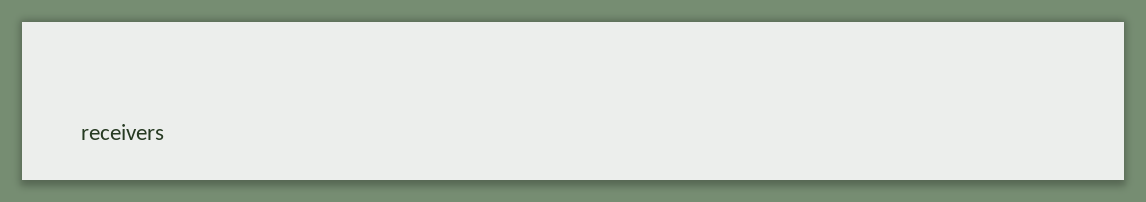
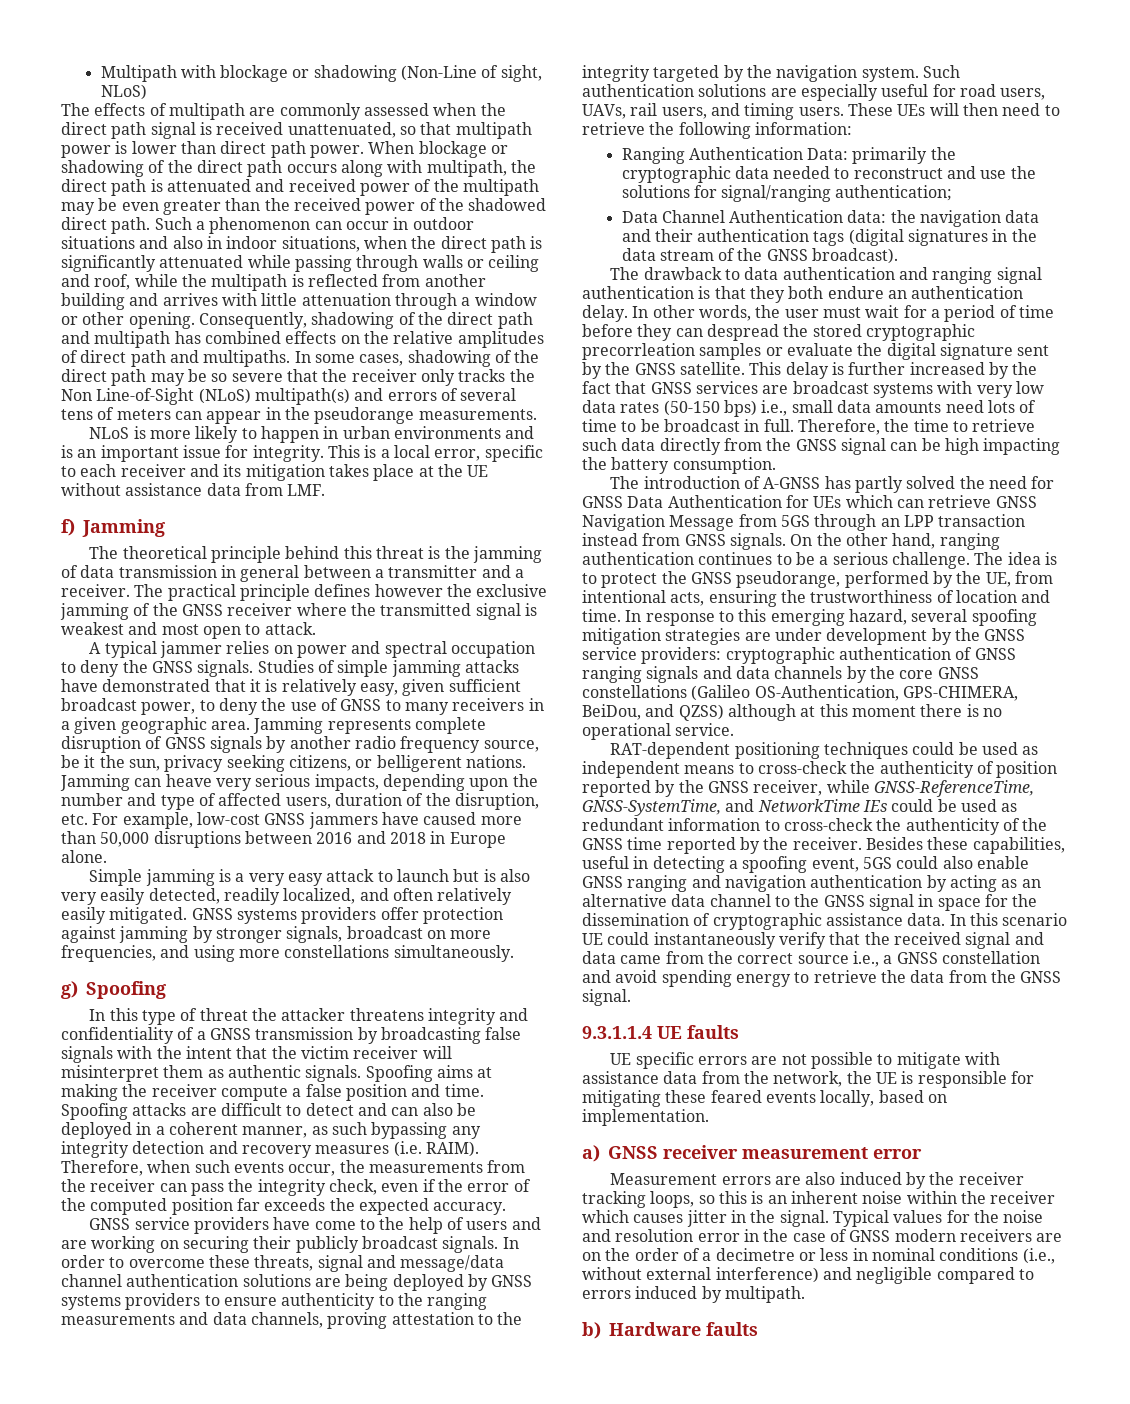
[81,124,164,140] receivers -> [100,65,542,82] [100,84,147,100] [61,103,506,120] [61,122,532,139] [61,141,508,158] [61,160,536,177] [61,179,539,196] [61,198,547,215] [61,217,474,234] [61,236,543,253] [61,255,540,272] [61,274,486,291] [61,293,537,310] [61,312,533,329] [61,331,544,348] [61,350,540,367] [61,369,535,386] [61,388,517,405] [61,407,537,424] [89,426,535,443] [61,445,543,462] [61,464,489,481] [61,483,326,496] [61,519,165,537] [89,546,542,563] [61,565,524,582] [61,584,548,601] [60,603,537,620] [61,622,316,639] [89,641,535,658] [61,660,519,677] [61,679,521,696] [61,698,544,715] [61,717,486,734] [61,736,539,753] [61,755,526,772] [60,774,538,791] [61,793,539,810] [61,812,522,829] [61,831,506,848] [61,850,107,863] [89,869,530,886] [61,888,513,905] [61,907,503,924] [61,926,492,943] [61,945,514,962] [61,981,166,999] [89,1008,529,1025] [61,1027,522,1044] [61,1046,452,1063] [61,1065,493,1082] [61,1084,484,1101] [61,1103,476,1120] [61,1122,481,1139] [61,1141,479,1158] [61,1160,526,1176] [61,1179,531,1196] [61,1198,507,1215] [89,1217,541,1234] [61,1236,519,1253] [61,1255,505,1272] [61,1274,533,1291] [61,1293,488,1310] [61,1312,523,1329] [582,65,960,82] [582,84,1046,101] [582,103,1060,120] [582,122,852,139] [621,147,956,164] [621,166,1036,183] [621,185,953,202] [621,210,1040,227] [621,229,1037,246] [621,248,899,264] [610,267,1042,284] [582,286,1024,303] [582,305,1054,322] [582,324,975,341] [582,343,1050,360] [582,362,1038,379] [582,381,1044,398] [582,400,1037,417] [582,419,1036,435] [582,438,1061,455] [582,457,776,474] [610,476,1055,493] [582,495,1037,508] [582,514,1026,531] [582,533,1000,550] [582,552,1057,569] [582,571,1053,588] [582,590,1051,607] [582,609,1037,626] [582,628,1026,645] [582,647,1016,664] [582,666,979,683] [582,685,1018,701] [582,704,1002,721] [582,723,735,740] [610,742,1039,759] [582,761,1058,778] [582,780,1034,797] [582,799,1018,816] [582,818,1048,835] [582,837,1065,854] [582,856,1029,873] [582,875,1041,892] [582,894,1038,911] [582,913,1068,930] [582,932,1044,949] [582,951,1040,967] [582,970,1062,987] [582,989,631,1006] [582,1025,739,1039] [610,1052,1000,1069] [582,1071,1034,1088] [582,1090,947,1107] [582,1109,709,1126] [582,1145,922,1162] [610,1172,1024,1189] [582,1191,1056,1208] [582,1210,1044,1227] [582,1229,1063,1242] [582,1248,1055,1264] [582,1267,1034,1284] [582,1286,805,1303] [582,1322,758,1339] Multipath with blockage or shadowing (Non-Line of sight, NLoS) // The effects of multipath are commonly assessed when the direct path signal is received unattenuated, so that multipath power is lower than direct path power. When blockage or shadowing of the direct path occurs along with multipath, the direct path is attenuated and received power of the multipath may be even greater than the received power of the shadowed direct path. Such a phenomenon can occur in outdoor situations and also in indoor situations, when the direct path is significantly attenuated while passing through walls or ceiling and roof, while the multipath is reflected from another building and arrives with little attenuation through a window or other opening. Consequently, shadowing of the direct path and multipath has combined effects on the relative amplitudes of direct path and multipaths. In some cases, shadowing of the direct path may be so severe that the receiver only tracks the Non Line-of-Sight (NLoS) multipath(s) and errors of several tens of meters can appear in the pseudorange measurements. // NLoS is more likely to happen in urban environments and is an important issue for integrity. This is a local error, specific to each receiver and its mitigation takes place at the UE without assistance data from LMF. // f) Jamming // The theoretical principle behind this threat is the jamming of data transmission in general between a transmitter and a receiver. The practical principle defines however the exclusive jamming of the GNSS receiver where the transmitted signal is weakest and most open to attack. // A typical jammer relies on power and spectral occupation to deny the GNSS signals. Studies of simple jamming attacks have demonstrated that it is relatively easy, given sufficient broadcast power, to deny the use of GNSS to many receivers in a given geographic area. Jamming represents complete disruption of GNSS signals by another radio frequency source, be it the sun, privacy seeking citizens, or belligerent nations. Jamming can heave very serious impacts, depending upon the number and type of affected users, duration of the disruption, etc. For example, low-cost GNSS jammers have caused more than 50,000 disruptions between 2016 and 2018 in Europe alone. // Simple jamming is a very easy attack to launch but is also very easily detected, readily localized, and often relatively easily mitigated. GNSS systems providers offer protection against jamming by stronger signals, broadcast on more frequencies, and using more constellations simultaneously. // g) Spoofing // In this type of threat the attacker threatens integrity and confidentiality of a GNSS transmission by broadcasting false signals with the intent that the victim receiver will misinterpret them as authentic signals. Spoofing aims at making the receiver compute a false position and time. Spoofing attacks are difficult to detect and can also be deployed in a coherent manner, as such bypassing any integrity detection and recovery measures (i.e. RAIM). Therefore, when such events occur, the measurements from the receiver can pass the integrity check, even if the error of the computed position far exceeds the expected accuracy. // GNSS service providers have come to the help of users and are working on securing their publicly broadcast signals. In order to overcome these threats, signal and message/data channel authentication solutions are being deployed by GNSS systems providers to ensure authenticity to the ranging measurements and data channels, proving attestation to the integrity targeted by the navigation system. Such authentication solutions are especially useful for road users, UAVs, rail users, and timing users. These UEs will then need to retrieve the following information: // Ranging Authentication Data: primarily the cryptographic data needed to reconstruct and use the solutions for signal/ranging authentication; // Data Channel Authentication data: the navigation data and their authentication tags (digital signatures in the data stream of the GNSS broadcast). // The drawback to data authentication and ranging signal authentication is that they both endure an authentication delay. In other words, the user must wait for a period of time before they can despread the stored cryptographic precorrleation samples or evaluate the digital signature sent by the GNSS satellite. This delay is further increased by the fact that GNSS services are broadcast systems with very low data rates (50-150 bps) i.e., small data amounts need lots of time to be broadcast in full. Therefore, the time to retrieve such data directly from the GNSS signal can be high impacting the battery consumption. // The introduction of A-GNSS has partly solved the need for GNSS Data Authentication for UEs which can retrieve GNSS Navigation Message from 5GS through an LPP transaction instead from GNSS signals. On the other hand, ranging authentication continues to be a serious challenge. The idea is to protect the GNSS pseudorange, performed by the UE, from intentional acts, ensuring the trustworthiness of location and time. In response to this emerging hazard, several spoofing mitigation strategies are under development by the GNSS service providers: cryptographic authentication of GNSS ranging signals and data channels by the core GNSS constellations (Galileo OS-Authentication, GPS-CHIMERA, BeiDou, and QZSS) although at this moment there is no operational service. // RAT-dependent positioning techniques could be used as independent means to cross-check the authenticity of position reported by the GNSS receiver, while GNSS-ReferenceTime, GNSS-SystemTime, and NetworkTime IEs could be used as redundant information to cross-check the authenticity of the GNSS time reported by the receiver. Besides these capabilities, useful in detecting a spoofing event, 5GS could also enable GNSS ranging and navigation authentication by acting as an alternative data channel to the GNSS signal in space for the dissemination of cryptographic assistance data. In this scenario UE could instantaneously verify that the received signal and data came from the correct source i.e., a GNSS constellation and avoid spending energy to retrieve the data from the GNSS signal. // 9.3.1.1.4 UE faults // UE specific errors are not possible to mitigate with assistance data from the network, the UE is responsible for mitigating these feared events locally, based on implementation. // a) GNSS receiver measurement error // Measurement errors are also induced by the receiver tracking loops, so this is an inherent noise within the receiver which causes jitter in the signal. Typical values for the noise and resolution error in the case of GNSS modern receivers are on the order of a decimetre or less in nominal conditions (i.e., without external interference) and negligible compared to errors induced by multipath. // b) Hardware faults

